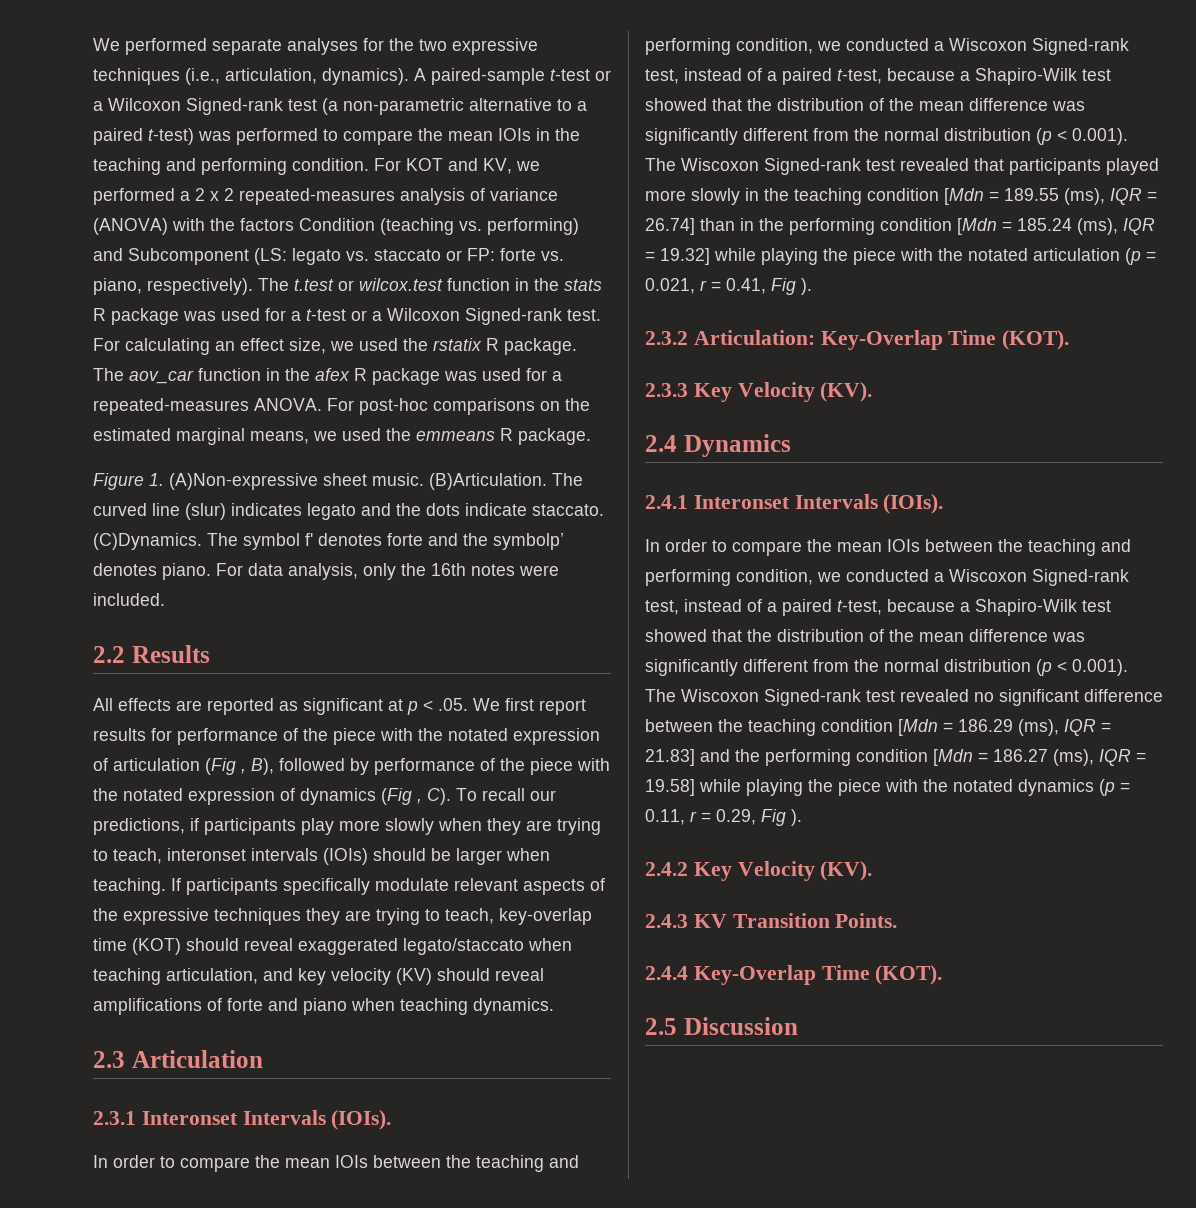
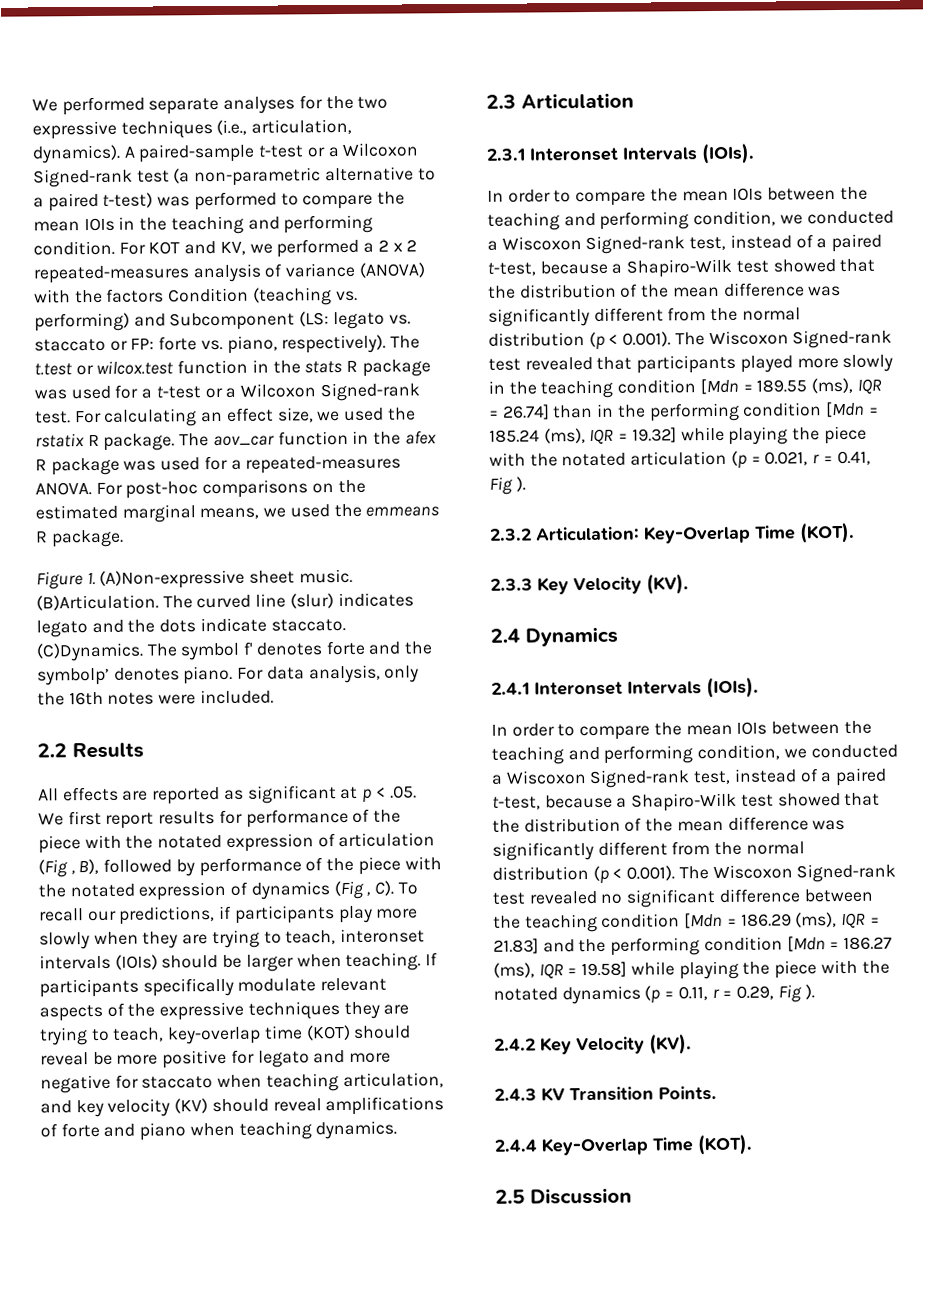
[298,938,524,955] exaggerated legato/staccato -> [92,1049,392,1069] [40,1074,214,1094] be more positive for legato and more negative for staccato

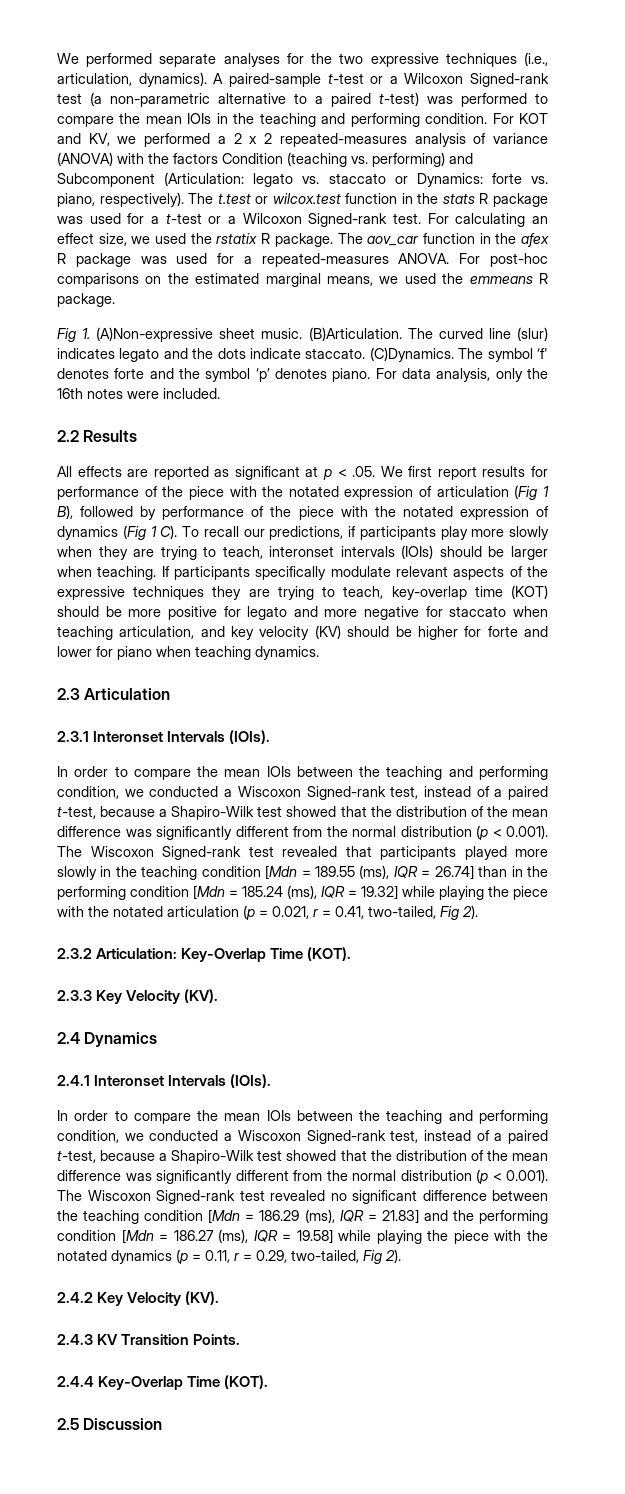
[299,311,330,327] (LS: -> [164,172,245,186] (Articulation:
[130,338,155,350] FP: -> [416,173,483,187] Dynamics:
[36,571,83,590] Figure -> [57,328,76,342] Fig
[243,641,253,655] f' -> [537,348,548,359] ‘f'
[37,667,110,686] symbolp’ -> [205,368,270,382] symbol ‘p’
[70,870,75,875] , -> [542,486,549,497] 1
[366,891,371,896] , -> [150,526,157,537] 1
[40,1052,89,1066] reveal -> (99, 611) none
[272,1096,445,1116] [40,1122,136,1138] reveal amplifications of forte and -> [395,626,549,640] [57,646,113,657] be higher for forte and lower for
[489,476,526,495] Fig ). -> [368,905,478,920] two-tailed, Fig 2).
[777,984,815,1003] Fig ). -> [291,1249,401,1264] two-tailed, Fig 2).

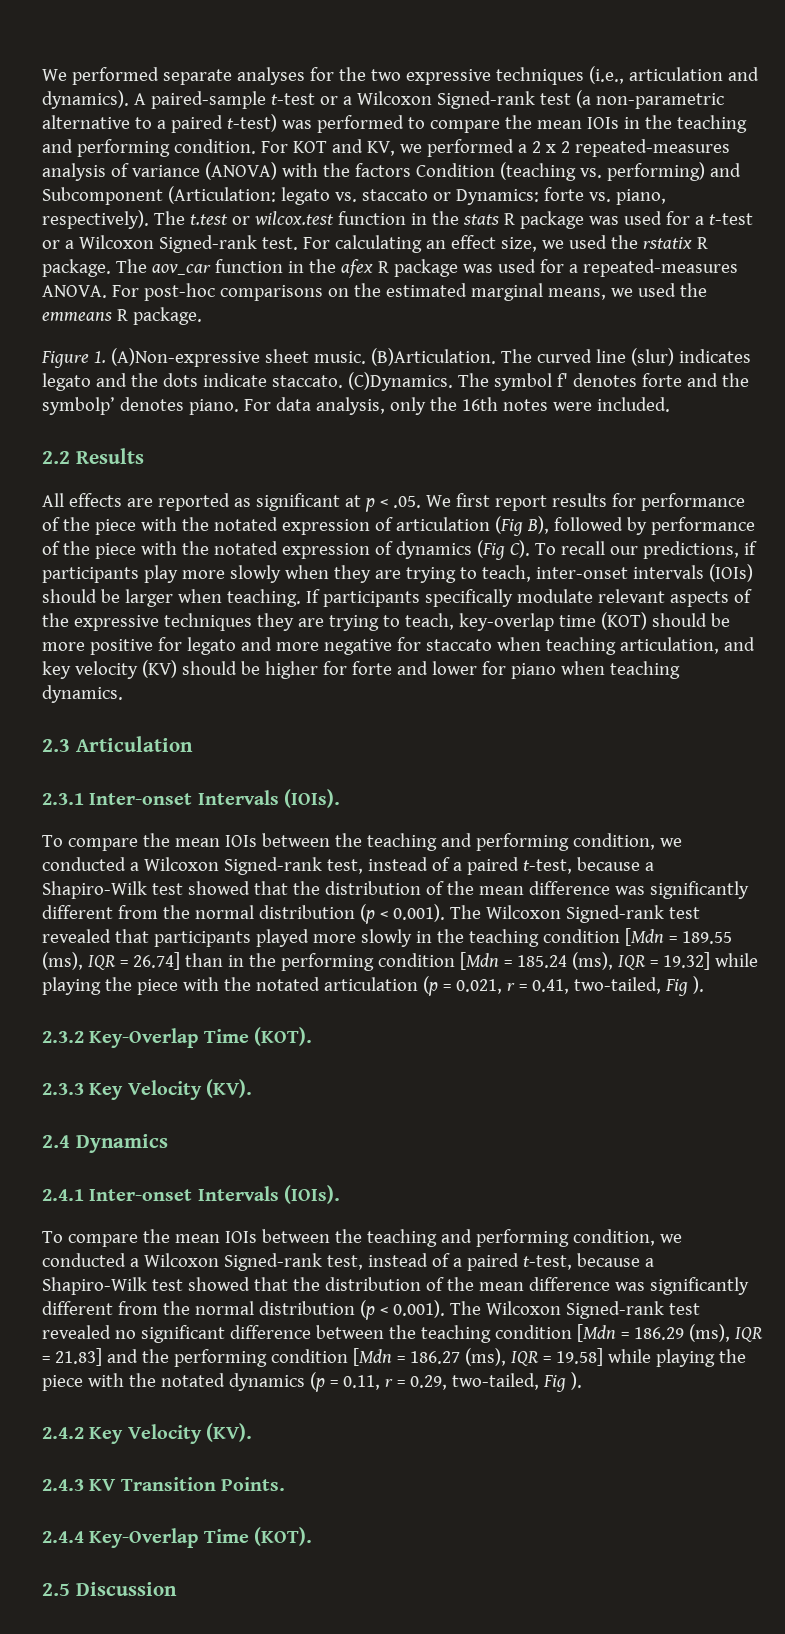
[57,73,132,86] articulation, -> [628,67,759,81] articulation and
[57,328,76,342] Fig -> [41,351,89,368] Figure
[537,348,548,359] ‘f' -> [556,373,568,387] f'
[205,368,270,382] symbol ‘p’ -> [42,397,115,415] symbolp’
[542,486,549,497] 1 -> (523, 526) none
[150,526,157,537] 1 -> (505, 550) none
[269,546,335,557] interonset -> [535,567,628,579] inter-onset
[93,730,271,744] [57,766,128,777] Interonset Intervals (IOIs). // In order to -> [89,789,340,808] [42,835,63,847] Inter-onset Intervals (IOIs). // To
[237,786,301,797] Wiscoxon -> [143,857,219,871] Wilcoxon
[90,846,154,857] Wiscoxon -> [485,905,561,919] Wilcoxon
[462,905,478,919] 2). -> [692,976,704,994] ).
[96,948,178,959] Articulation: -> (84, 1037) none
[94,1074,272,1088] [57,1110,128,1121] Interonset Intervals (IOIs). // In order to -> [89,1185,340,1204] [42,1231,63,1243] Inter-onset Intervals (IOIs). // To
[237,1130,301,1141] Wiscoxon -> [143,1253,219,1267] Wilcoxon
[87,1190,151,1201] Wiscoxon -> [485,1301,561,1315] Wilcoxon
[385,1249,401,1263] 2). -> [570,1372,582,1390] ).

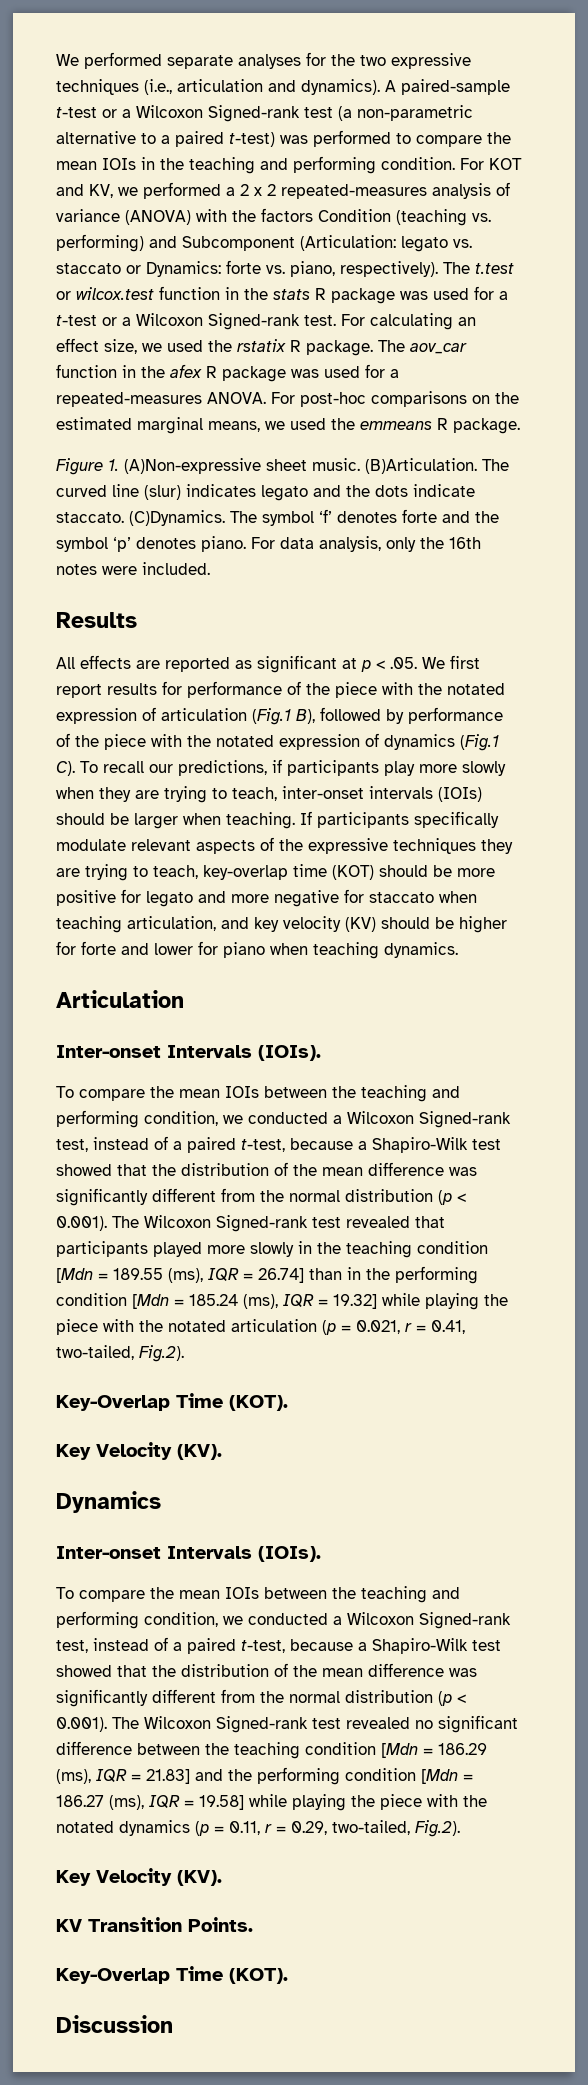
[556,373,568,387] f' -> [319,509,332,523] ‘f’
[42,397,115,415] symbolp’ -> [56,537,131,552] symbol ‘p’
[42,451,70,464] 2.2 -> (210, 568) none
[494,516,523,536] (Fig -> [252,708,291,725] (Fig.1
[476,540,505,560] (Fig -> [460,734,499,751] (Fig.1
[42,739,70,752] 2.3 -> (458, 950) none
[42,793,84,805] 2.3.1 -> (184, 999) none
[664,976,704,996] [42,1027,312,1048] [42,1079,252,1100] [42,1135,70,1148] Fig ). // 2.3.2 Key-Overlap Time (KOT). // 2.3.3 Key Velocity (KV). // 2.4 -> [139,1345,184,1362] [56,1393,288,1411] [56,1442,222,1460] Fig.2). // Key-Overlap Time (KOT). // Key Velocity (KV). //
[42,1189,84,1201] 2.4.1 -> (161, 1502) none
[542,1372,582,1392] [42,1423,252,1444] [42,1479,84,1491] Fig ). // 2.4.2 Key Velocity (KV). // 2.4.3 -> [415,1820,460,1837] [56,1868,222,1886] Fig.2). // Key Velocity (KV). //
[42,1527,312,1548] [42,1583,70,1596] 2.4.4 Key-Overlap Time (KOT). // 2.5 -> [56,1966,288,1984] Key-Overlap Time (KOT). //

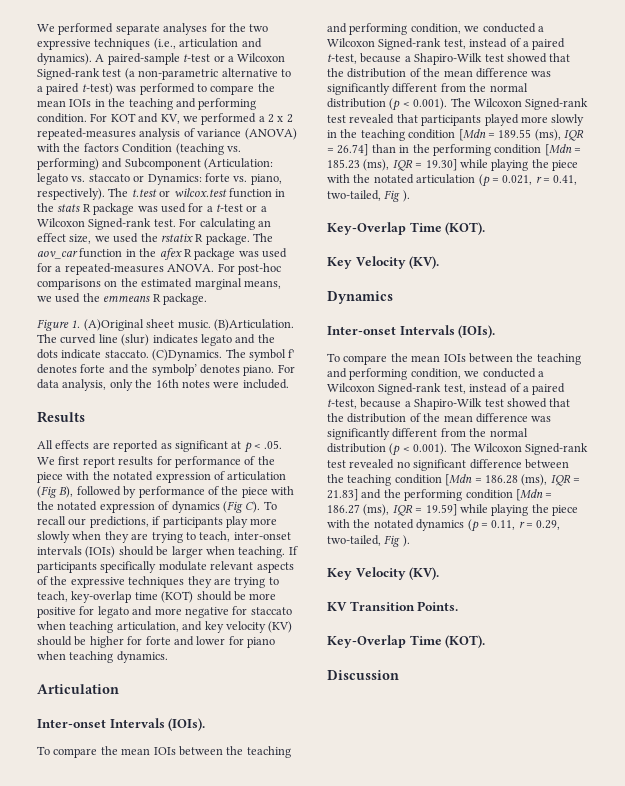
[124,458,261,474] (A)Non-expressive -> [83,319,144,331] (A)Original
[319,509,332,523] ‘f’ -> [288,349,295,358] f'
[56,537,131,552] symbol ‘p’ -> [151,364,197,376] symbolp’
[252,708,291,725] (Fig.1 -> [37,486,57,498] (Fig
[460,734,499,751] (Fig.1 -> [222,501,243,513] (Fig
[189,1294,377,1309] 185.24 (ms), IQR = 19.32] -> [327,159,457,171] 185.23 (ms), IQR = 19.30]
[139,1345,184,1362] Fig.2). -> [384,190,410,202] Fig ).
[438,1743,487,1755] 186.29 -> [484,475,518,484] 186.28
[199,1795,244,1810] 19.58] -> [425,504,457,516] 19.59]
[415,1820,460,1837] Fig.2). -> [384,535,410,547] Fig ).

